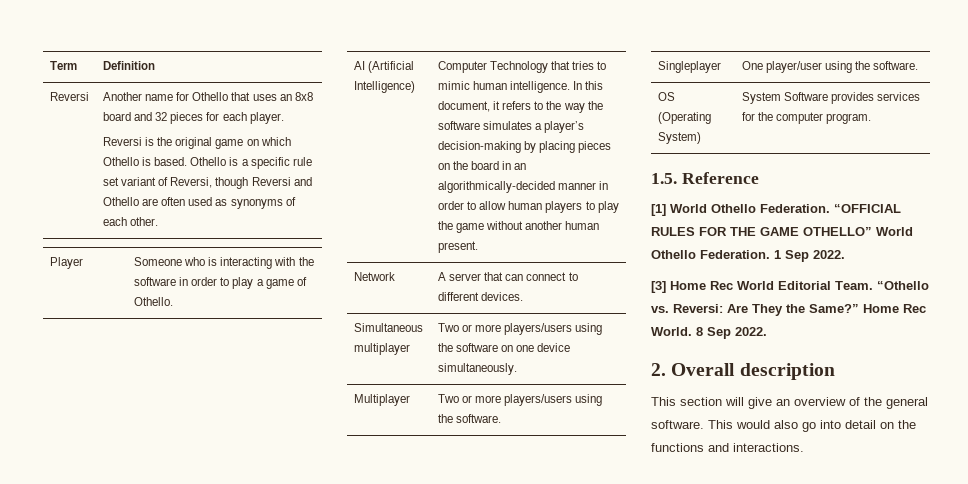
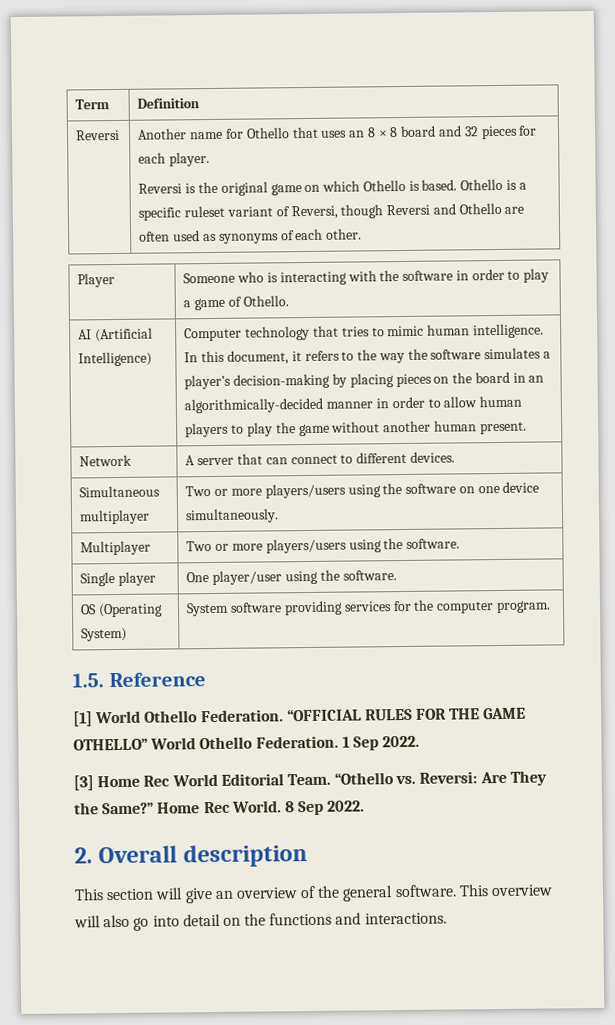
[294,92,313,101] 8x8 -> [366,127,399,138] 8 × 8
[292,157,312,166] [102,177,119,186] rule set -> [184,205,226,218] ruleset
[490,61,549,73] Technology -> [245,325,311,341] technology
[657,61,721,73] Singleplayer -> [80,571,157,587] Single player
[784,92,875,104] Software provides -> [230,600,343,616] software providing
[736,420,770,429] would -> [491,884,554,897] [74,915,101,928] overview will

